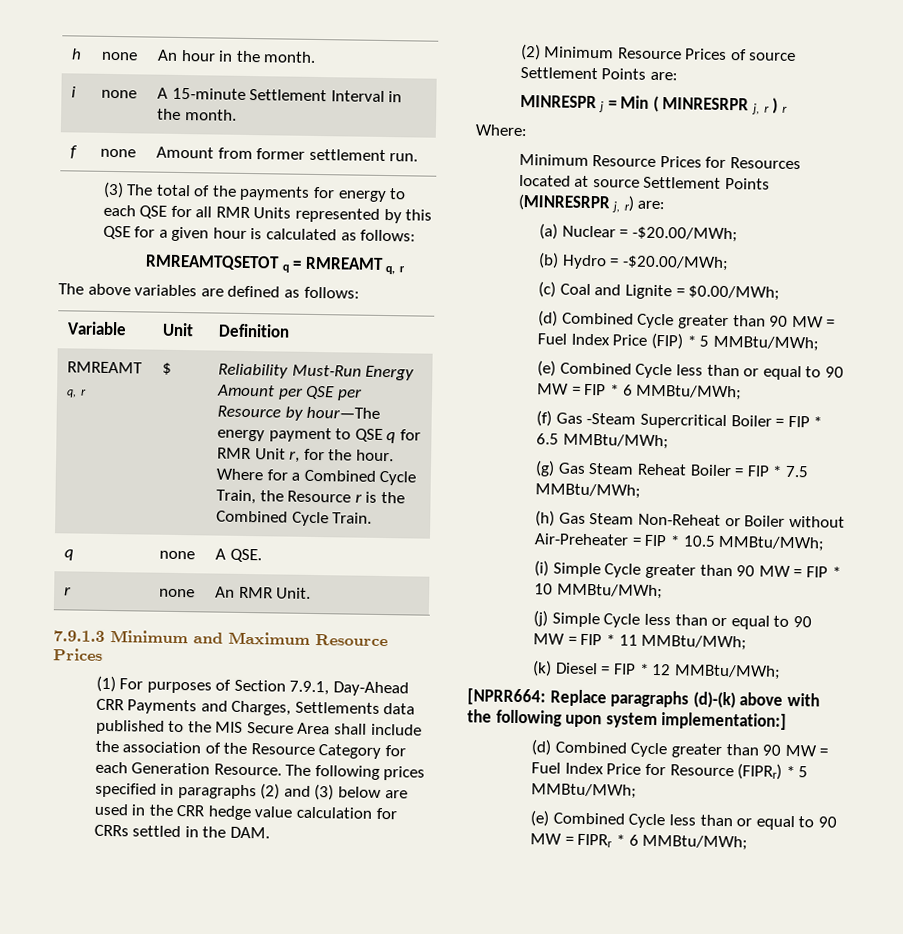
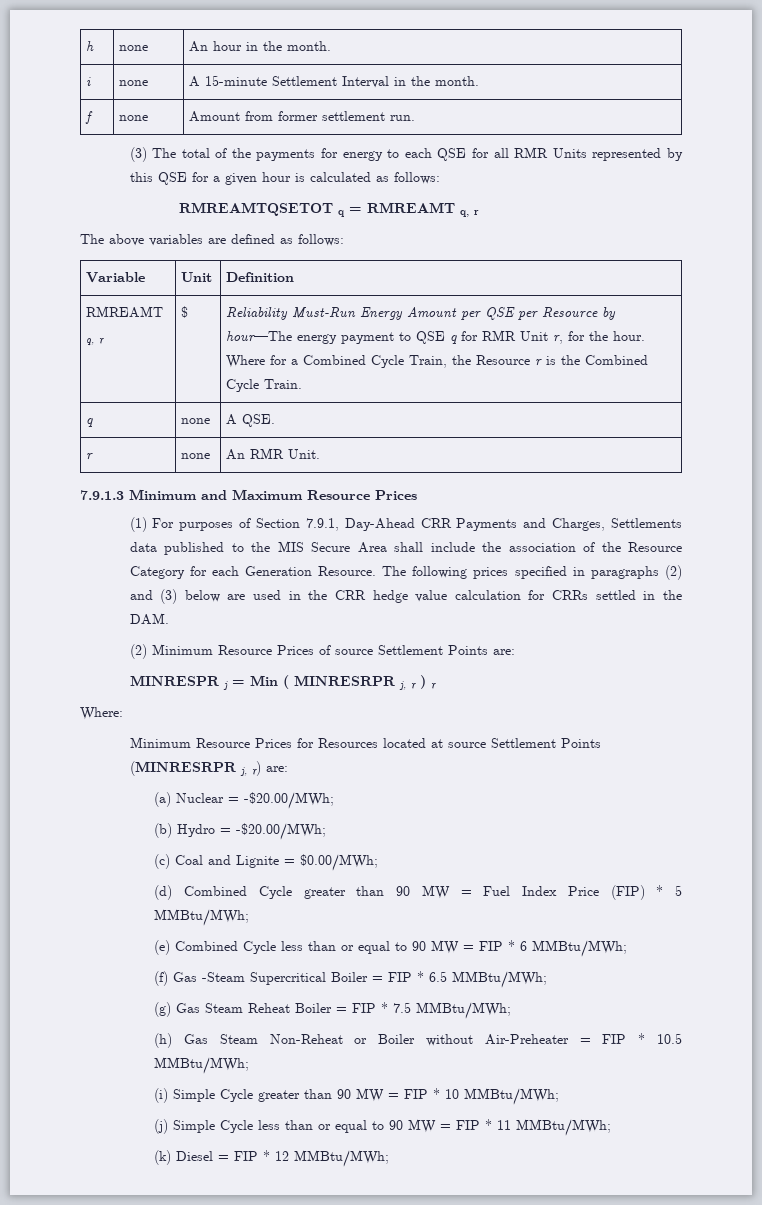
[467,688,820,709] [467,709,788,730] [531,739,829,759] [531,762,809,780] [531,783,638,799] [530,810,838,831] [530,833,749,851] // [NPRR664: Replace paragraphs (d)-(k) above with the following upon system implementation:] // (d) Combined Cycle greater than 90 MW = Fuel Index Price for Resource (FIPRr) * 5 MMBtu/MWh; // (e) Combined Cycle less than or equal to 90 MW = FIPRr * 6 MMBtu/MWh; -> (390, 1158) none

